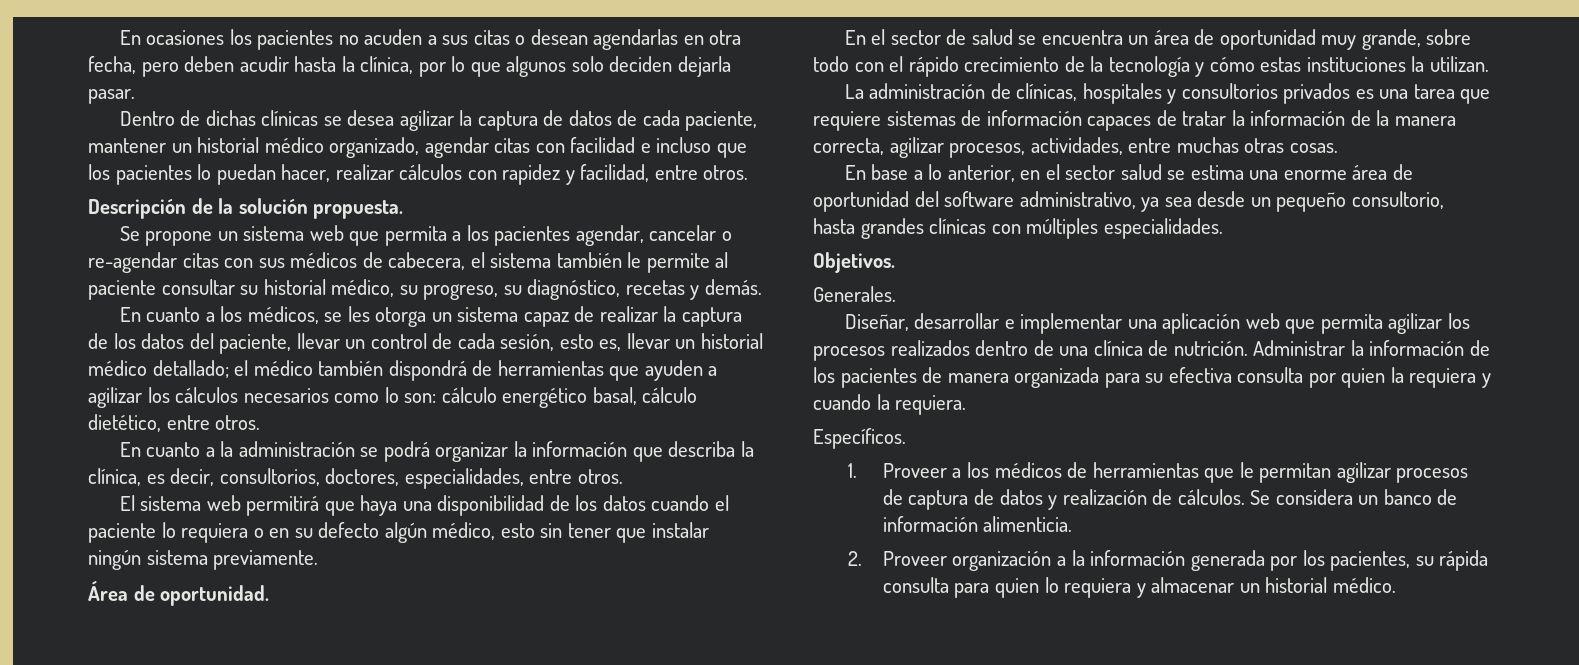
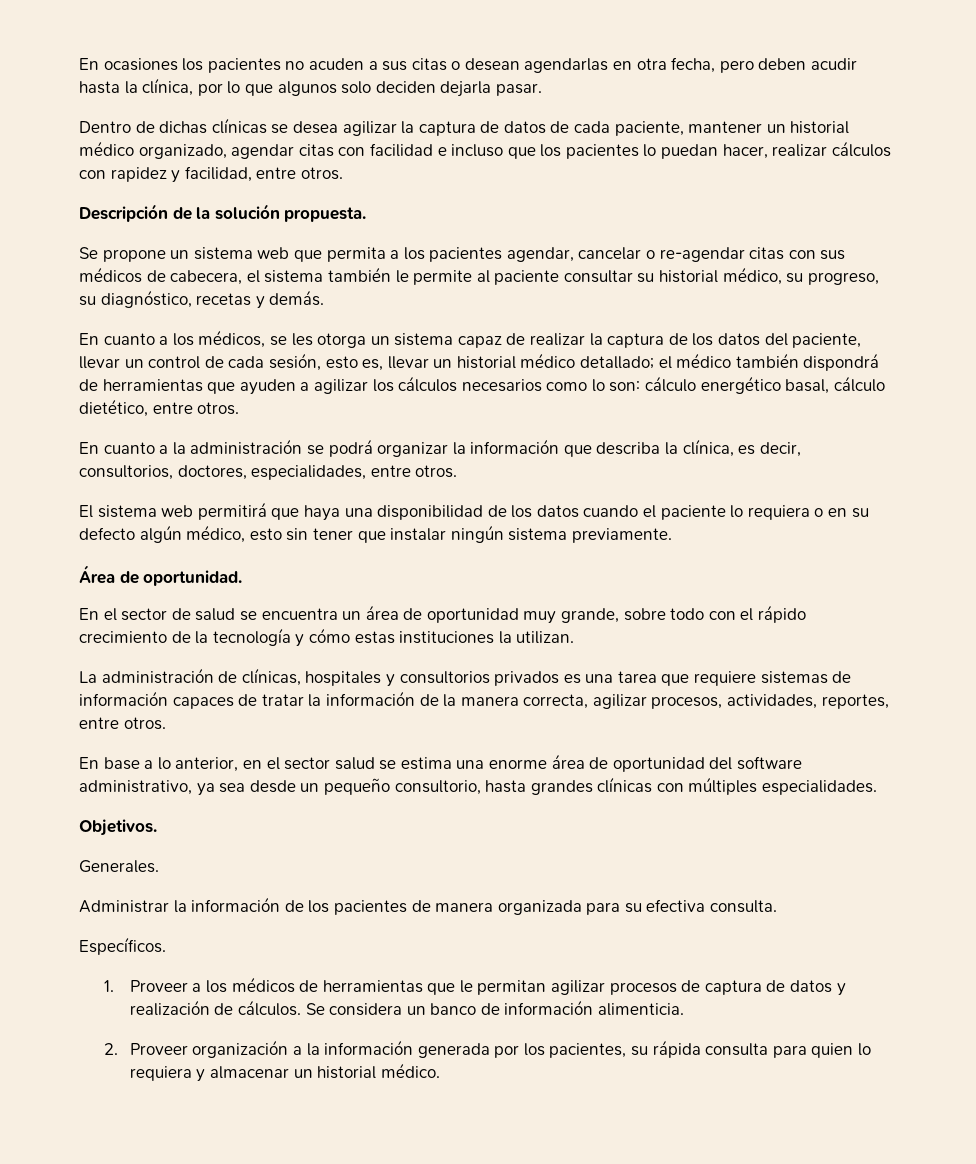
[1128,137,1338,153] entre muchas otras cosas. -> [821,694,889,709] [79,717,166,730] reportes, entre otros.
[844,313,1470,334] [813,340,1248,361] Diseñar, desarrollar e implementar una aplicación web que permita agilizar los procesos realizados dentro de una clínica de nutrición. -> (159, 866) none
[1237,367,1491,388] [813,394,967,415] consulta por quien la requiera y cuando la requiera. -> [710,900,778,913] consulta.

